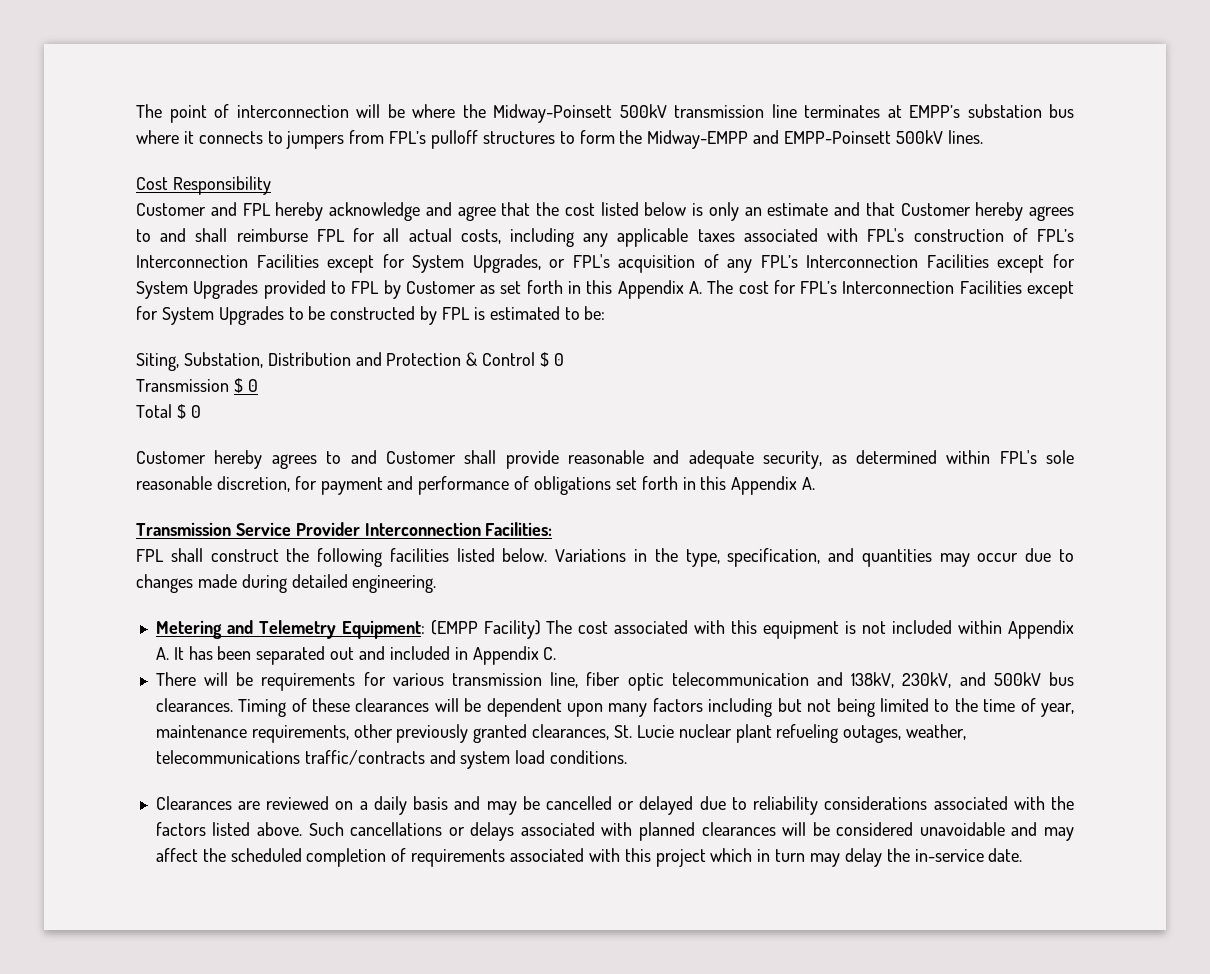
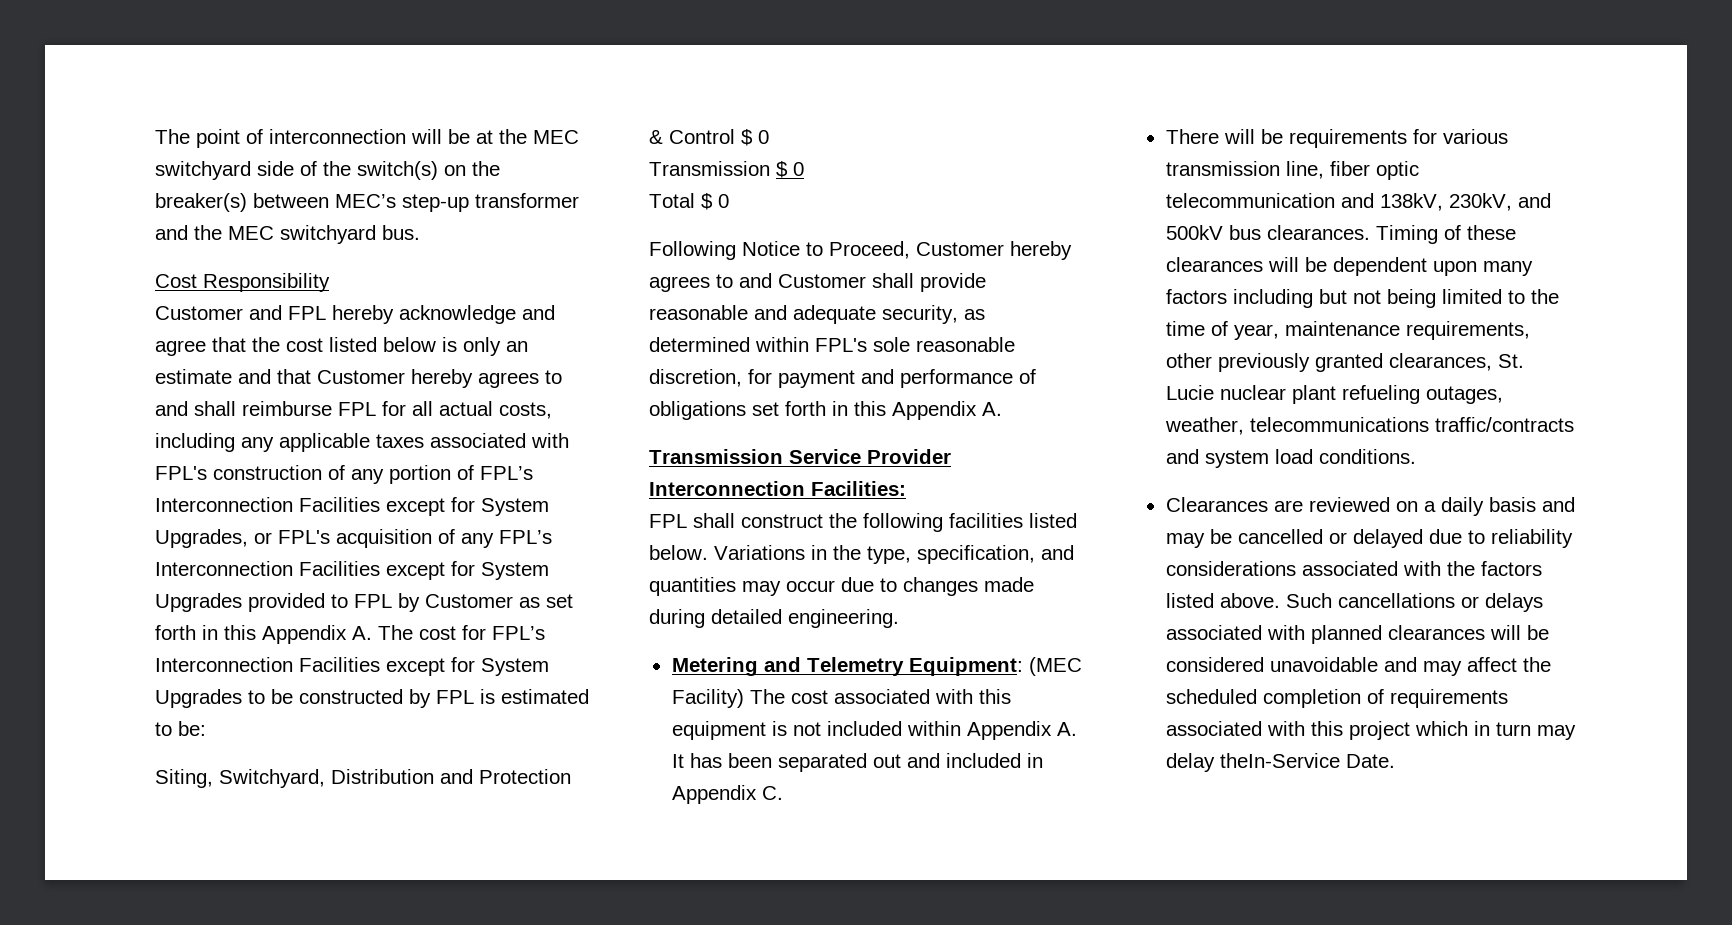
[412,104,1074,123] [136,130,983,149] where the Midway-Poinsett 500kV transmission line terminates at EMPP’s substation bus where it connects to jumpers from FPL’s pulloff structures to form the Midway-EMPP and EMPP-Poinsett 500kV lines. -> [476,129,579,144] [155,161,500,180] [155,193,579,212] [155,225,420,244] at the MEC switchyard side of the switch(s) on the breaker(s) between MEC’s step-up transformer and the MEC switchyard bus.
(1028, 235) none -> [351,465,474,484] any portion of
[183,352,263,368] Substation, -> [219,769,325,788] Switchyard,
(201, 411) none -> [649,241,910,260] Following Notice to Proceed,
[430,620,478,635] (EMPP -> [1028,657,1082,676] (MEC
[886,848,1023,862] the in-service date. -> [1219,753,1395,768] theIn-Service Date.

